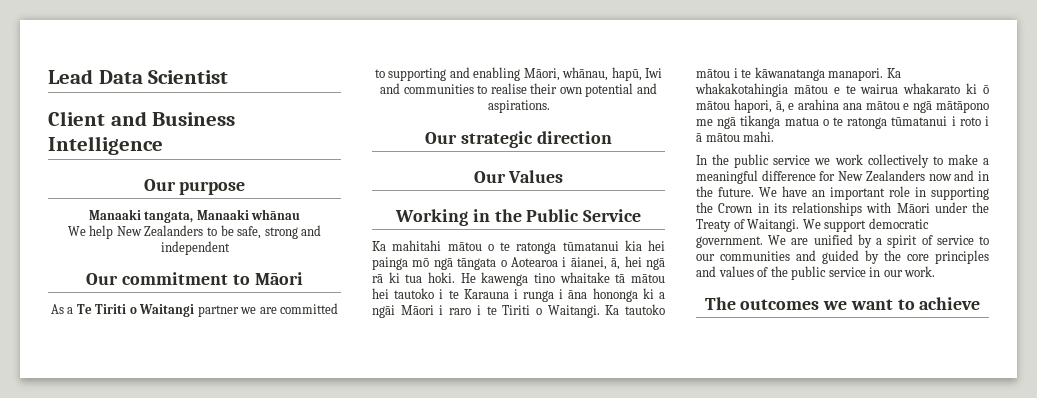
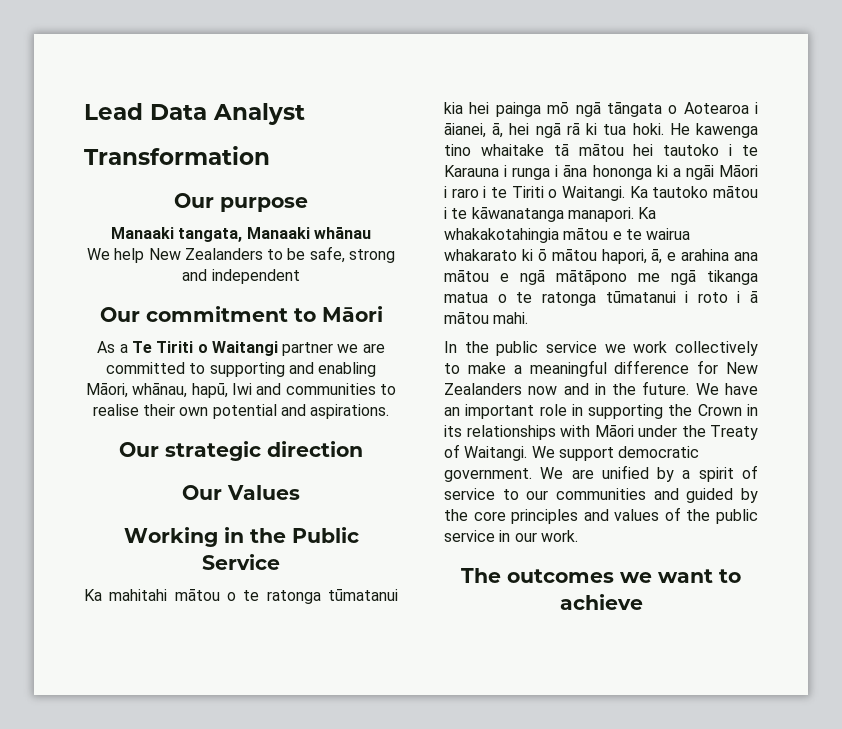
[148,70,229,84] [48,111,236,126] [48,136,163,155] Scientist // Client and Business Intelligence -> [213,103,305,125] [84,146,270,165] Analyst // Transformation

